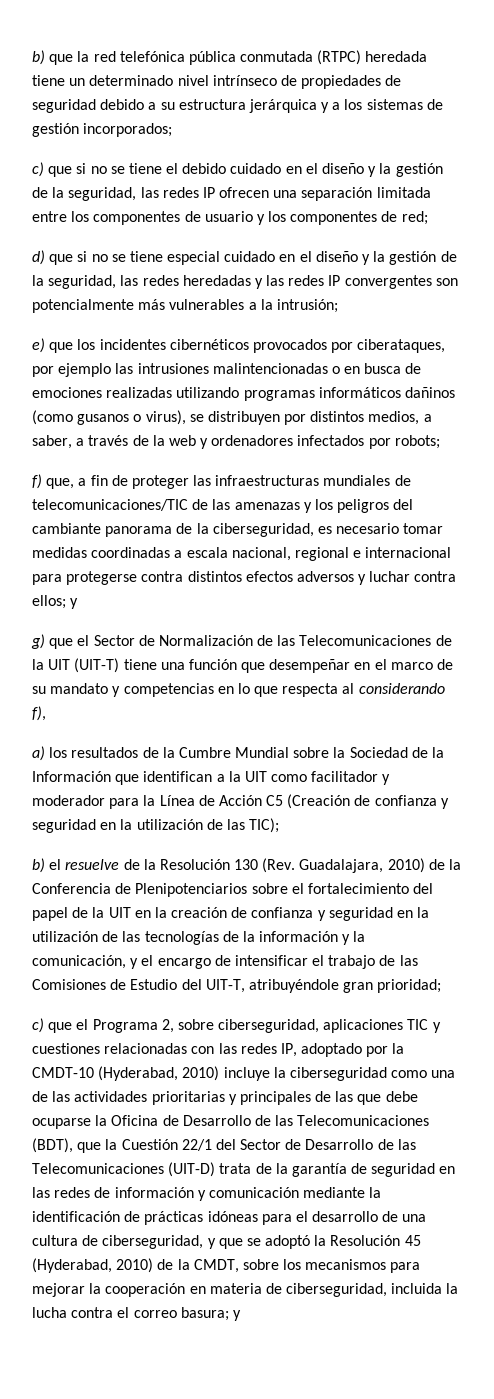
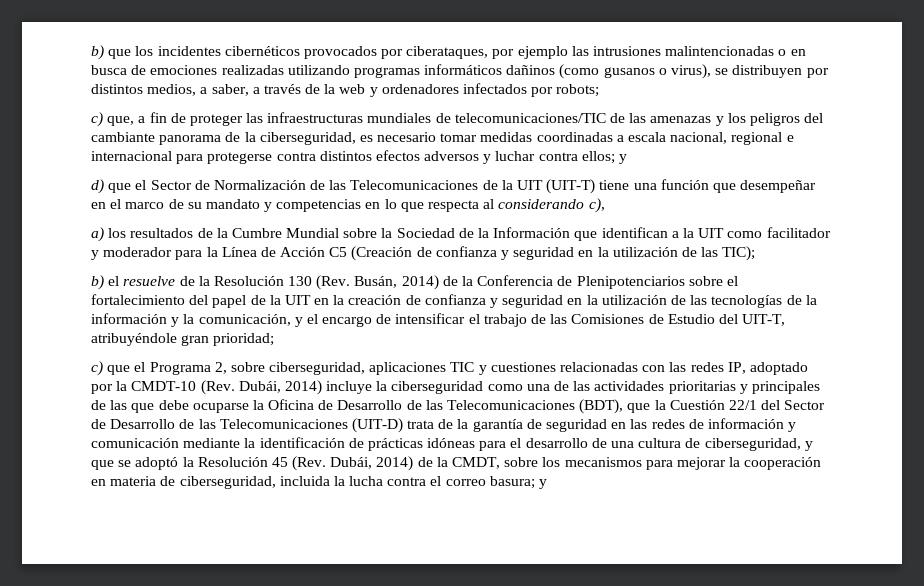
[77,50,428,65] [32,75,402,89] [32,99,443,113] [32,123,173,137] [32,162,443,177] [32,187,431,201] [32,211,428,225] [32,250,457,265] [32,275,458,289] [32,299,338,313] [32,338,74,353] la red telefónica pública conmutada (RTPC) heredada tiene un determinado nivel intrínseco de propiedades de seguridad debido a su estructura jerárquica y a los sistemas de gestión incorporados; // c) que si no se tiene el debido cuidado en el diseño y la gestión de la seguridad, las redes IP ofrecen una separación limitada entre los componentes de usuario y los componentes de red; // d) que si no se tiene especial cuidado en el diseño y la gestión de la seguridad, las redes heredadas y las redes IP convergentes son potencialmente más vulnerables a la intrusión; // e) que -> (132, 54) none
[32,474,42,489] f) -> [91,112,103,127] c)
[31,634,45,649] g) -> [91,179,104,194] d)
[32,706,46,721] f), -> [588,198,605,213] c),
[299,858,425,873] Guadalajara, 2010) -> [354,275,439,290] Busán, 2014)
[98,1066,220,1081] (Hyderabad, 2010) -> [200,380,322,395] (Rev. Dubái, 2014)
[32,1258,154,1273] (Hyderabad, 2010) -> [292,456,414,471] (Rev. Dubái, 2014)

